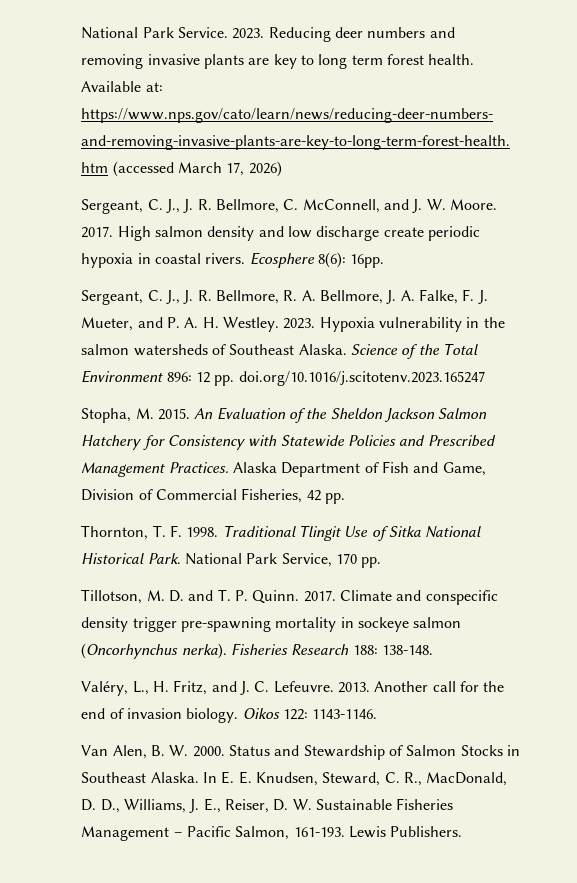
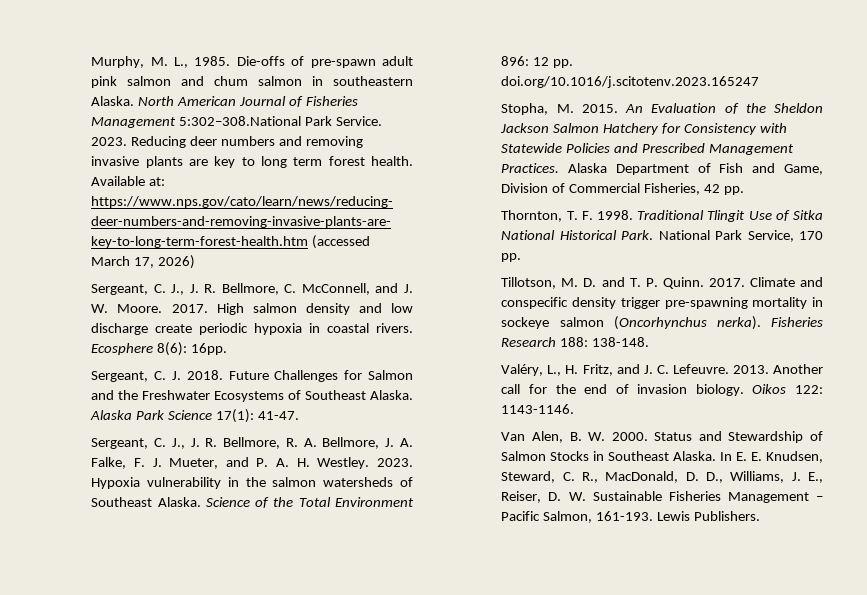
[81,27,139,39] National -> [91,56,413,68] [91,76,413,88] [91,96,358,107] [91,116,302,128] Murphy, M. L., 1985. Die-offs of pre-spawn adult pink salmon and chum salmon in southeastern Alaska. North American Journal of Fisheries Management 5:302–308.National
(385, 261) none -> [91,370,414,382] [91,390,413,402] [90,409,300,423] // Sergeant, C. J. 2018. Future Challenges for Salmon and the Freshwater Ecosystems of Southeast Alaska. Alaska Park Science 17(1): 41-47.

